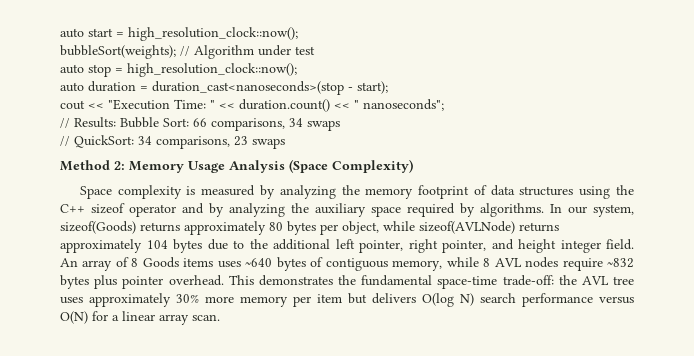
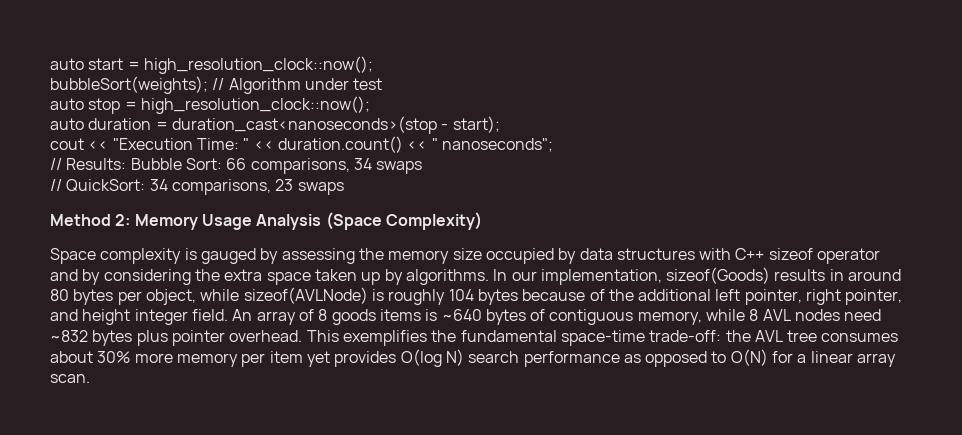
[201,185,634,199] measured by analyzing the memory footprint of data structures using the -> [200,248,732,264] gauged by assessing the memory size occupied by data structures with
[229,203,634,217] [60,221,266,235] analyzing the auxiliary space required by algorithms. In our system, sizeof(Goods) returns approximately -> [103,267,902,285] considering the extra space taken up by algorithms. In our implementation, sizeof(Goods) results in around
[519,222,559,232] [60,239,244,253] returns approximately 104 bytes due to -> [371,289,605,305] is roughly 104 bytes because of
[142,257,241,268] Goods items uses -> [331,309,438,325] goods items is
[562,258,603,271] require -> [844,309,882,321] need
[258,275,333,286] demonstrates -> [342,330,427,346] exemplifies
[60,293,171,307] uses approximately -> [821,333,899,342] [50,351,93,363] consumes about
[348,293,416,304] but delivers -> [306,351,397,367] yet provides
[599,296,634,304] versus -> [623,351,727,367] as opposed to

